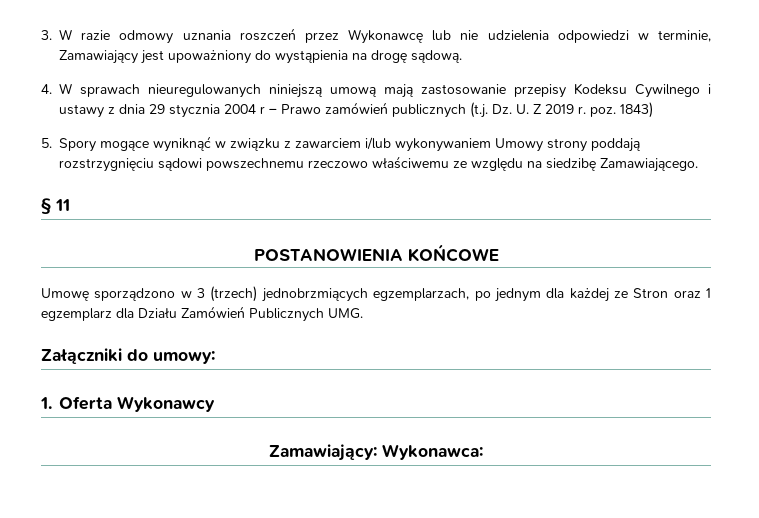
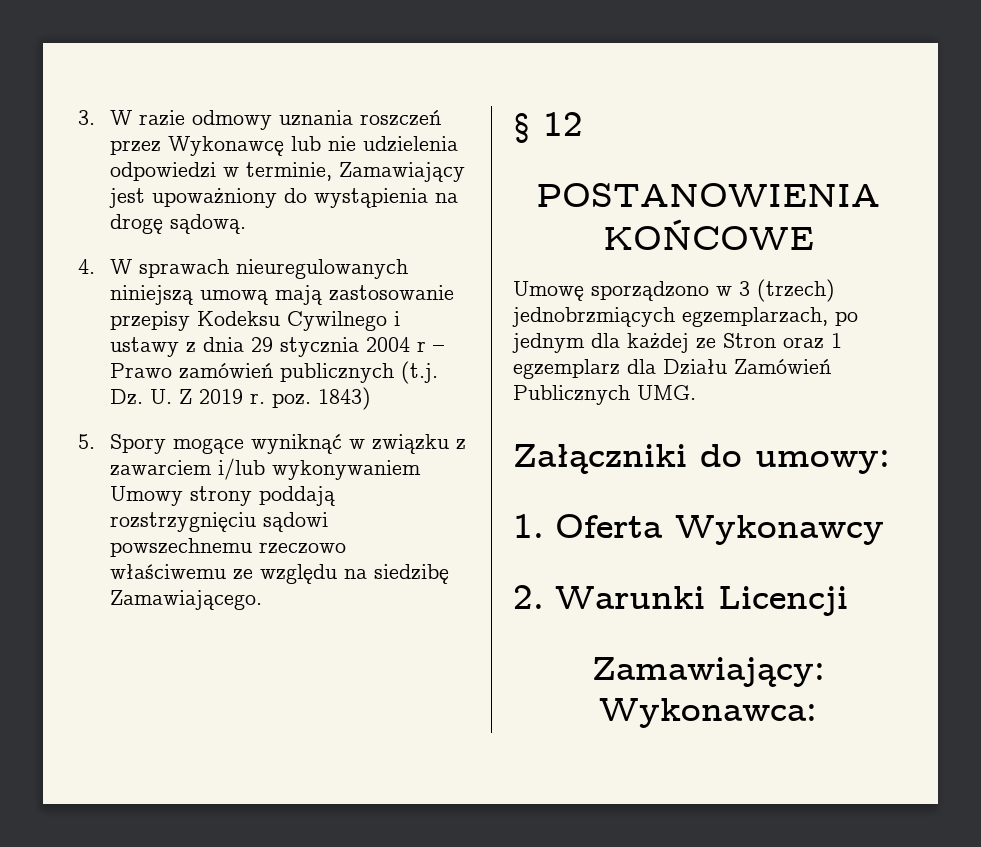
[55,199,70,211] 11 -> [543,112,583,136] 12
(215, 404) none -> [513,585,848,616] // 2. Warunki Licencji

